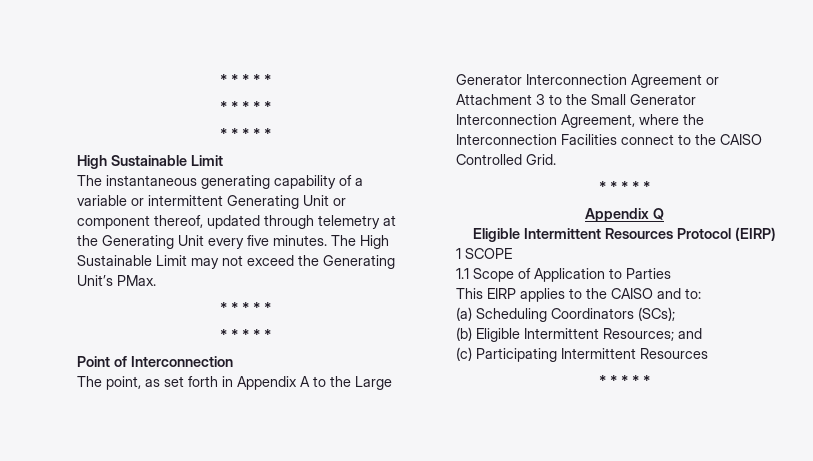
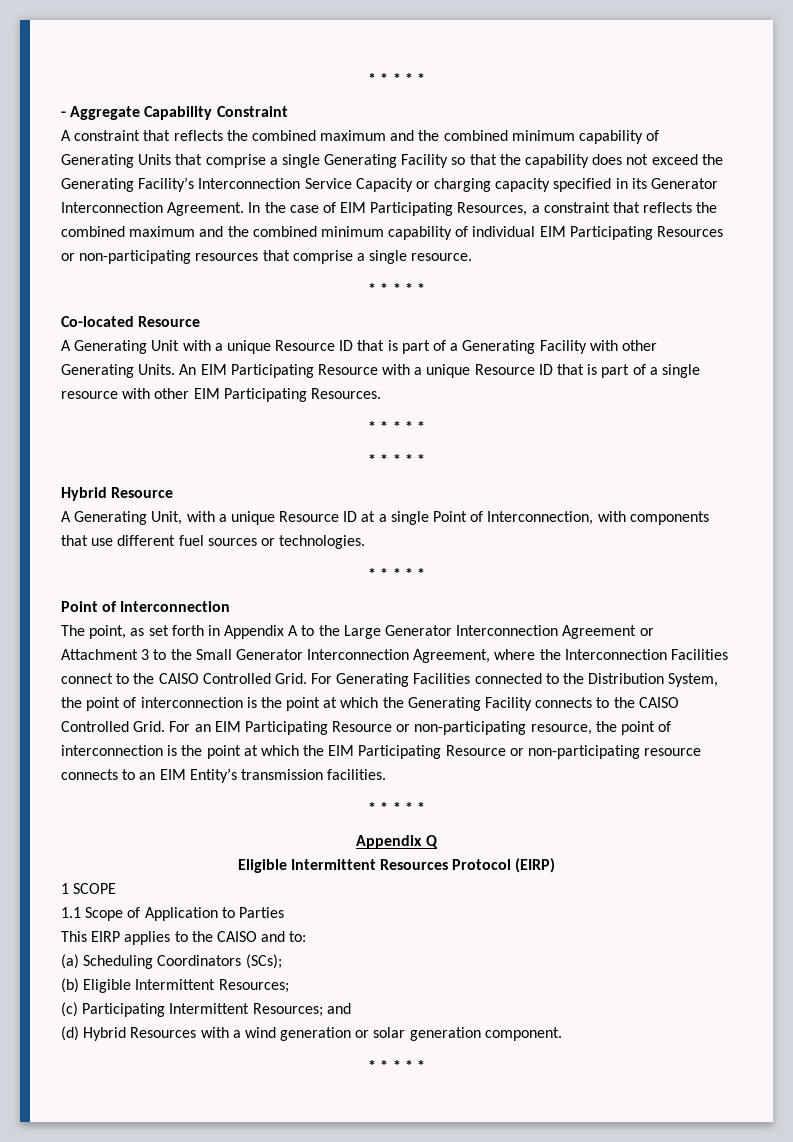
[220,74,271,85] * * * * * -> [368,73,425,84] [61,106,288,120] [61,130,660,144] [61,154,723,168] [61,177,719,192] [61,202,718,216] [61,226,724,240] [61,250,473,264] [368,283,425,294] [61,316,201,327] [61,340,657,354] [61,364,700,378] [61,388,381,402] * * * * * // - Aggregate Capability Constraint // A constraint that reflects the combined maximum and the combined minimum capability of Generating Units that comprise a single Generating Facility so that the capability does not exceed the Generating Facility’s Interconnection Service Capacity or charging capacity specified in its Generator Interconnection Agreement. In the case of EIM Participating Resources, a constraint that reflects the combined maximum and the combined minimum capability of individual EIM Participating Resources or non-participating resources that comprise a single resource. // * * * * * // Co-located Resource // A Generating Unit with a unique Resource ID that is part of a Generating Facility with other Generating Units. An EIM Participating Resource with a unique Resource ID that is part of a single resource with other EIM Participating Resources.
[77,155,223,169] [77,175,363,189] [77,195,346,209] [77,215,396,229] [77,235,389,249] [77,255,395,269] [77,275,156,286] [220,302,271,313] High Sustainable Limit // The instantaneous generating capability of a variable or intermittent Generating Unit or component thereof, updated through telemetry at the Generating Unit every five minutes. The High Sustainable Limit may not exceed the Generating Unit’s PMax. // * * * * * -> [61,487,174,501] [61,511,709,525] [61,535,366,549] Hybrid Resource // A Generating Unit, with a unique Resource ID at a single Point of Interconnection, with components that use different fuel sources or technologies.
(556, 159) none -> [311,673,719,687] [61,697,679,711] [61,721,672,735] [61,745,702,759] [61,768,387,783] For Generating Facilities connected to the Distribution System, the point of interconnection is the point at which the Generating Facility connects to the CAISO Controlled Grid. For an EIM Participating Resource or non-participating resource, the point of interconnection is the point at which the EIM Participating Resource or non-participating resource connects to an EIM Entity’s transmission facilities.
[678,328,702,339] and -> (289, 986) none
[640,348,708,359] Resources -> [252,1003,351,1017] [61,1026,562,1041] Resources; and // (d) Hybrid Resources with a wind generation or solar generation component.

